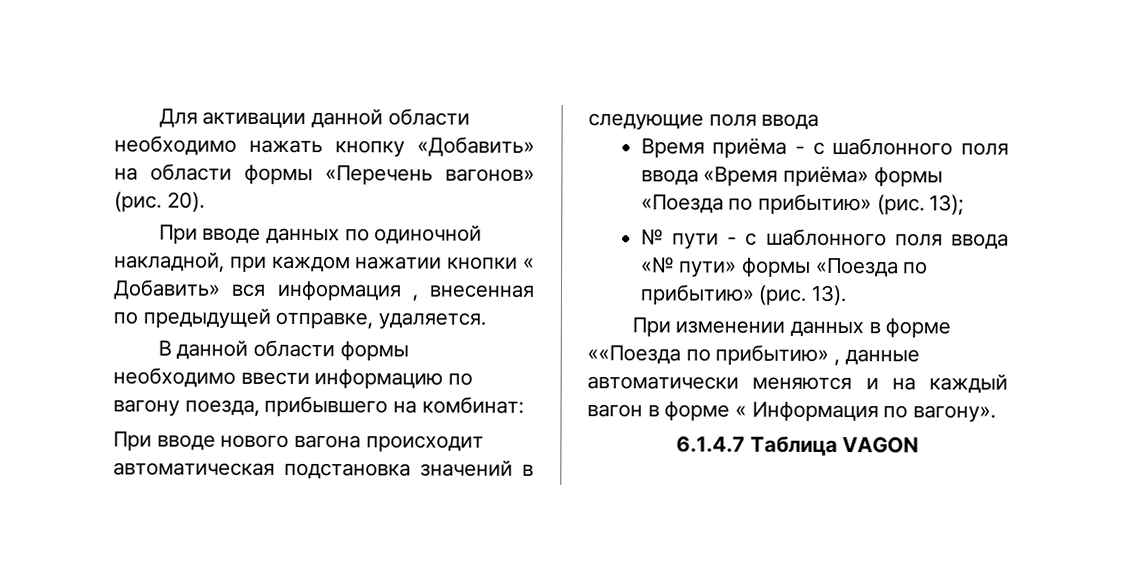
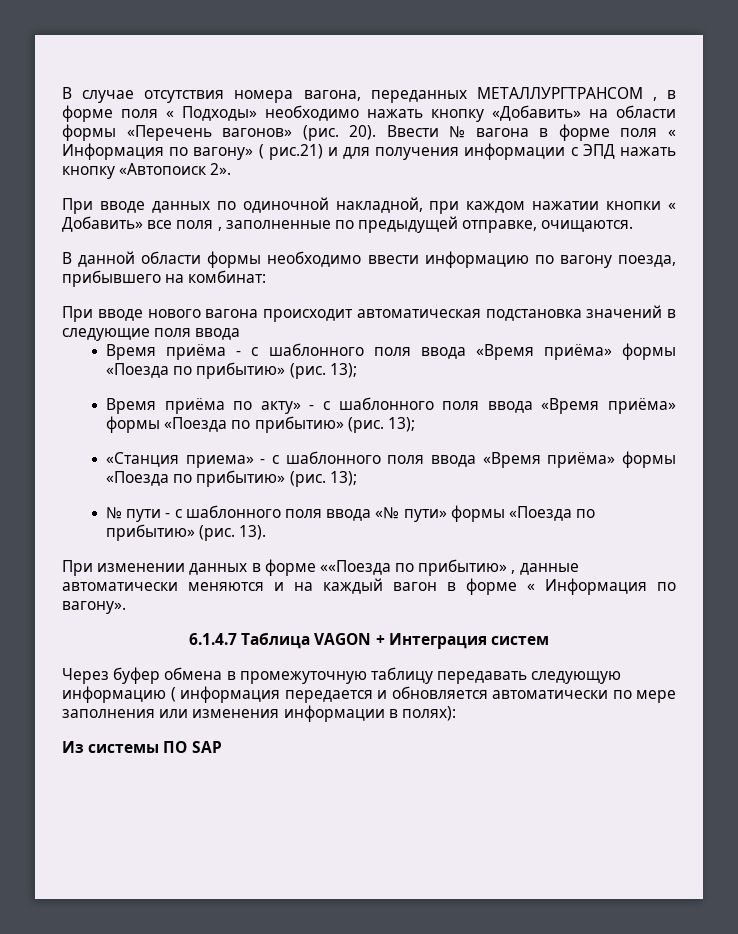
[158,108,470,129] Для активации данной области -> [62,87,676,103] [62,105,257,122] В случае отсутствия номера вагона, переданных МЕТАЛЛУРГТРАНСОМ , в форме поля « Подходы»
(205, 202) none -> [386,124,676,141] [62,143,676,160] [62,163,232,179] Ввести № вагона в форме поля « Информация по вагону» ( рис.21) и для получения информации с ЭПД нажать кнопку «Автопоиск 2».
[231,280,535,302] вся информация , внесенная -> [147,220,331,231] все поля , заполненные
[378,312,487,330] удаляется. -> [541,220,634,232] очищаются.
(965, 205) none -> [106,397,676,414] [106,416,416,433] [106,451,677,468] [106,470,357,487] // Время приёма по акту» - с шаблонного поля ввода «Время приёма» формы «Поезда по прибытию» (рис. 13); // «Станция приема» - с шаблонного поля ввода «Время приёма» формы «Поезда по прибытию» (рис. 13);
(920, 445) none -> [375,633,549,649] [62,667,622,684] [62,686,676,703] [62,705,456,722] [62,741,222,753] + Интеграция систем // Через буфер обмена в промежуточную таблицу передавать следующую информацию ( информация передается и обновляется автоматически по мере заполнения или изменения информации в полях): // Из системы ПО SAP

